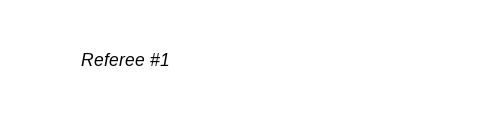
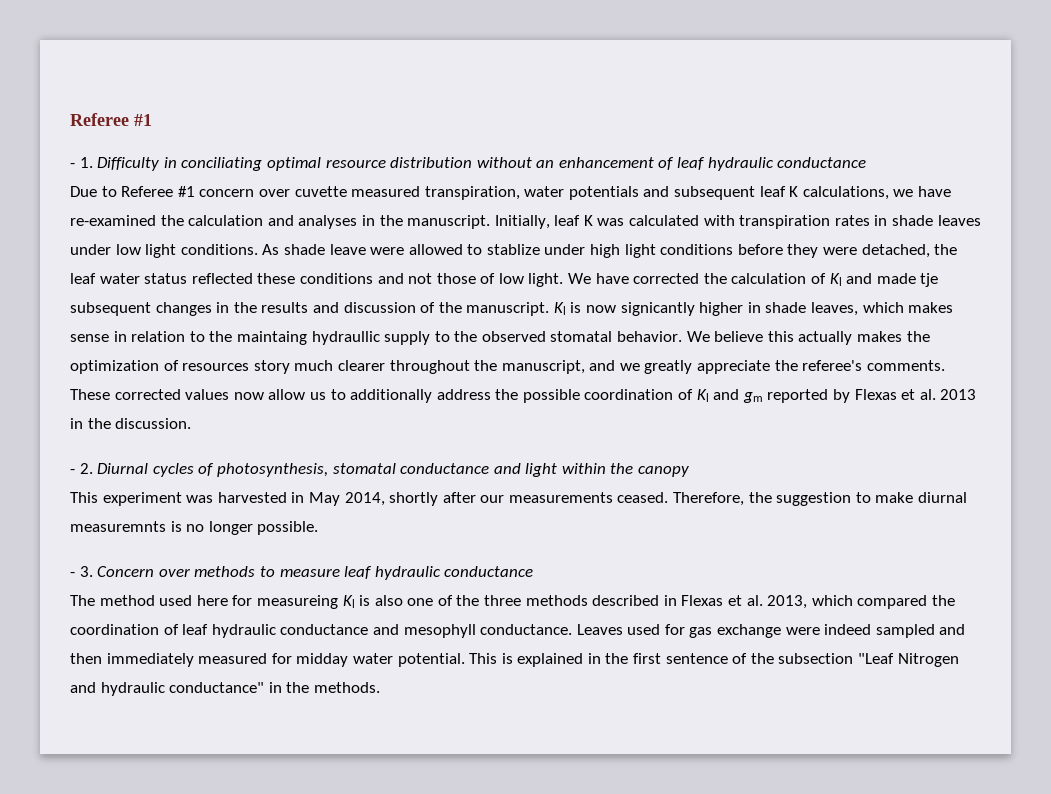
[81,53,170,66] Referee #1 -> [70,113,152,126] [70,157,867,171] [70,186,952,200] [70,215,981,229] [70,244,958,258] [70,273,939,287] [70,302,954,316] [70,331,930,345] [70,360,945,374] [70,389,977,403] [70,418,192,429] [70,463,690,477] [70,492,968,506] [70,521,319,535] [70,566,534,580] [70,595,955,609] [70,624,966,638] [70,653,959,667] [70,682,380,696] Referee #1 // - 1. Difficulty in conciliating optimal resource distribution without an enhancement of leaf hydraulic conductance // Due to Referee #1 concern over cuvette measured transpiration, water potentials and subsequent leaf K calculations, we have re-examined the calculation and analyses in the manuscript. Initially, leaf K was calculated with transpiration rates in shade leaves under low light conditions. As shade leave were allowed to stablize under high light conditions before they were detached, the leaf water status reflected these conditions and not those of low light. We have corrected the calculation of Kl and made tje subsequent changes in the results and discussion of the manuscript. Kl is now signicantly higher in shade leaves, which makes sense in relation to the maintaing hydraullic supply to the observed stomatal behavior. We believe this actually makes the optimization of resources story much clearer throughout the manuscript, and we greatly appreciate the referee's comments. These corrected values now allow us to additionally address the possible coordination of Kl and gm reported by Flexas et al. 2013 in the discussion. // - 2. Diurnal cycles of photosynthesis, stomatal conductance and light within the canopy // This experiment was harvested in May 2014, shortly after our measurements ceased. Therefore, the suggestion to make diurnal measuremnts is no longer possible. // - 3. Concern over methods to measure leaf hydraulic conductance // The method used here for measureing Kl is also one of the three methods described in Flexas et al. 2013, which compared the coordination of leaf hydraulic conductance and mesophyll conductance. Leaves used for gas exchange were indeed sampled and then immediately measured for midday water potential. This is explained in the first sentence of the subsection "Leaf Nitrogen and hydraulic conductance" in the methods.

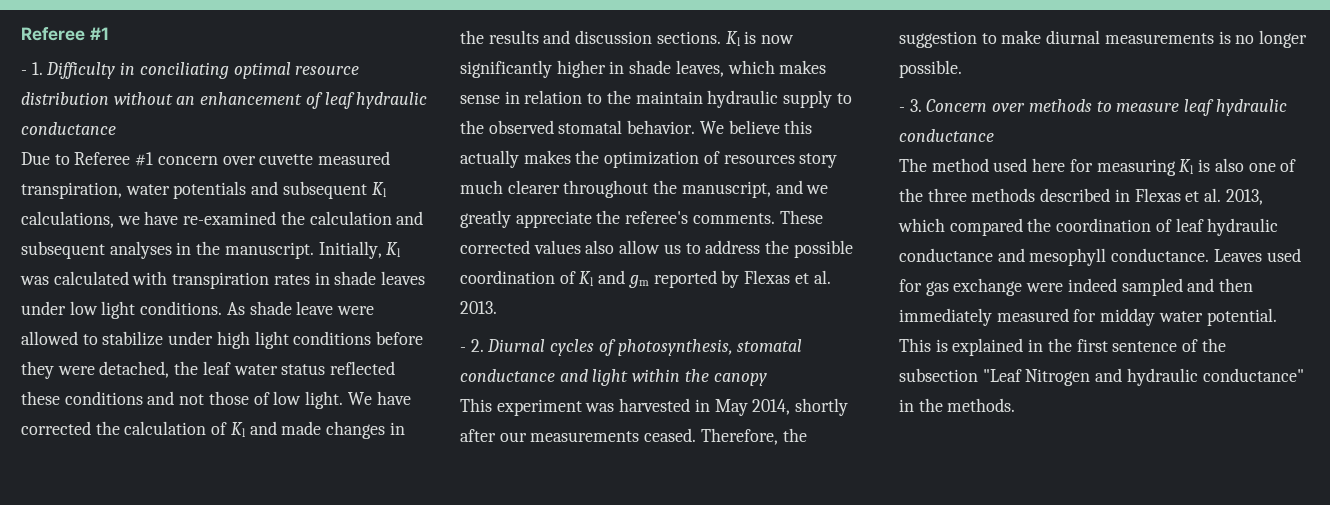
[759,186,799,197] leaf K -> [371,182,387,197] Kl
(294, 220) none -> [21,241,105,259] subsequent
[554,215,593,226] leaf K -> [386,242,402,257] Kl
[486,244,540,255] stablize -> [102,331,164,346] stabilize
[920,273,939,287] [70,302,151,316] tje subsequent -> (322, 428) none
[420,302,550,316] of the manuscript. -> [656,31,721,44] sections.
[620,302,695,316] signicantly -> [460,60,552,78] significantly
[236,331,380,345] maintaing hydraullic -> [635,90,779,108] maintain hydraulic
[233,392,264,400] now -> [585,240,615,254] also
[350,389,433,403] additionally -> (701, 248) none
[940,389,977,400] [70,418,192,429] 2013 in the discussion. -> [460,301,497,314] 2013.
[70,521,166,532] measuremnts -> [1104,33,1214,44] measurements
[256,595,338,609] measureing -> [1096,159,1176,176] measuring

